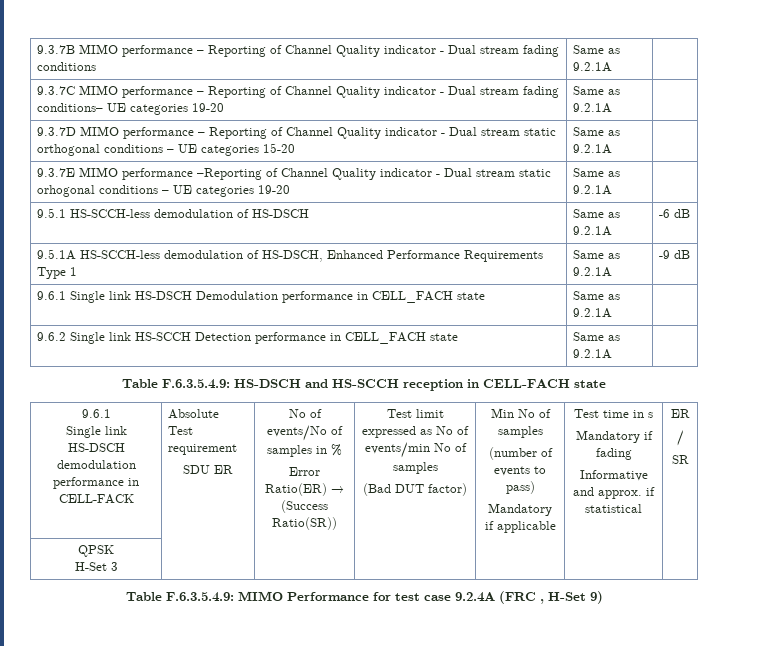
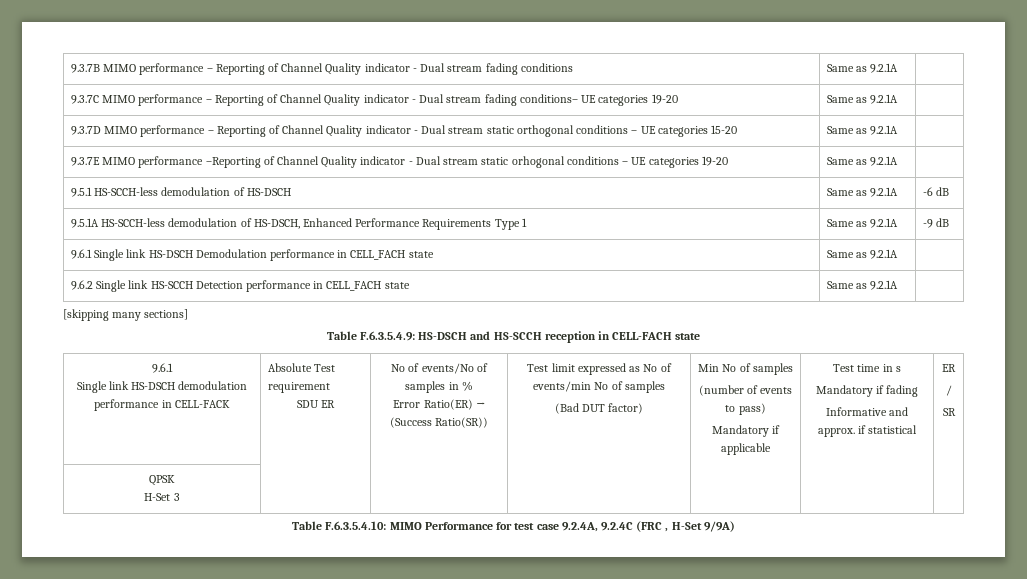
(613, 354) none -> [63,309,189,321] // [skipping many sections]
[165,592,234,602] F.6.3.5.4.9: -> [325,521,387,530] F.6.3.5.4.10:
[454,592,495,602] 9.2.4A -> [561,522,633,532] 9.2.4A, 9.2.4C
[589,591,603,604] 9) -> [703,521,735,532] 9/9A)

